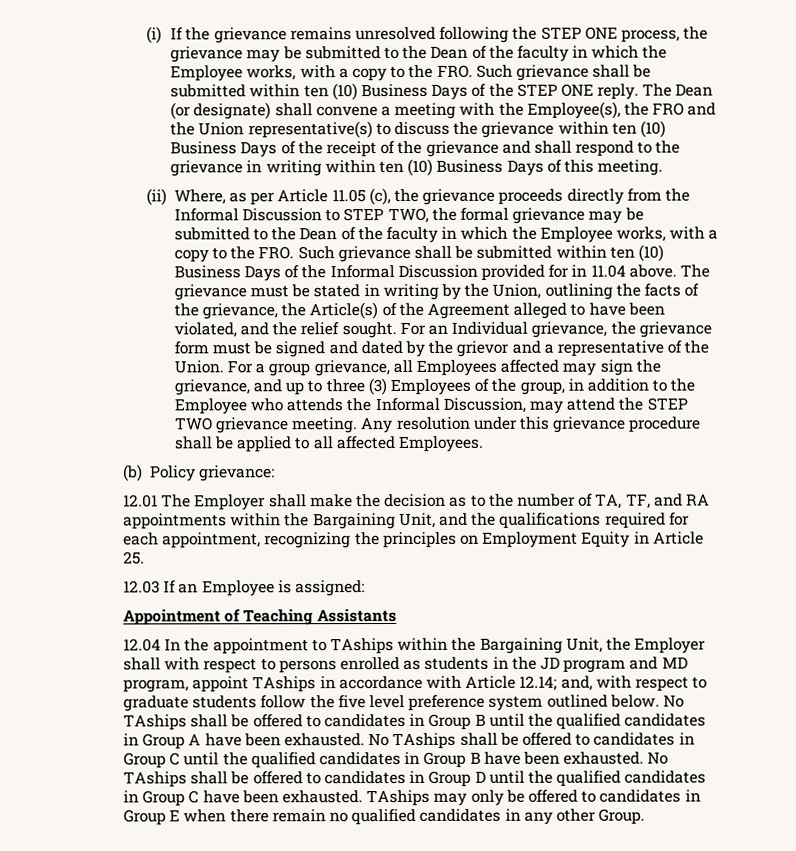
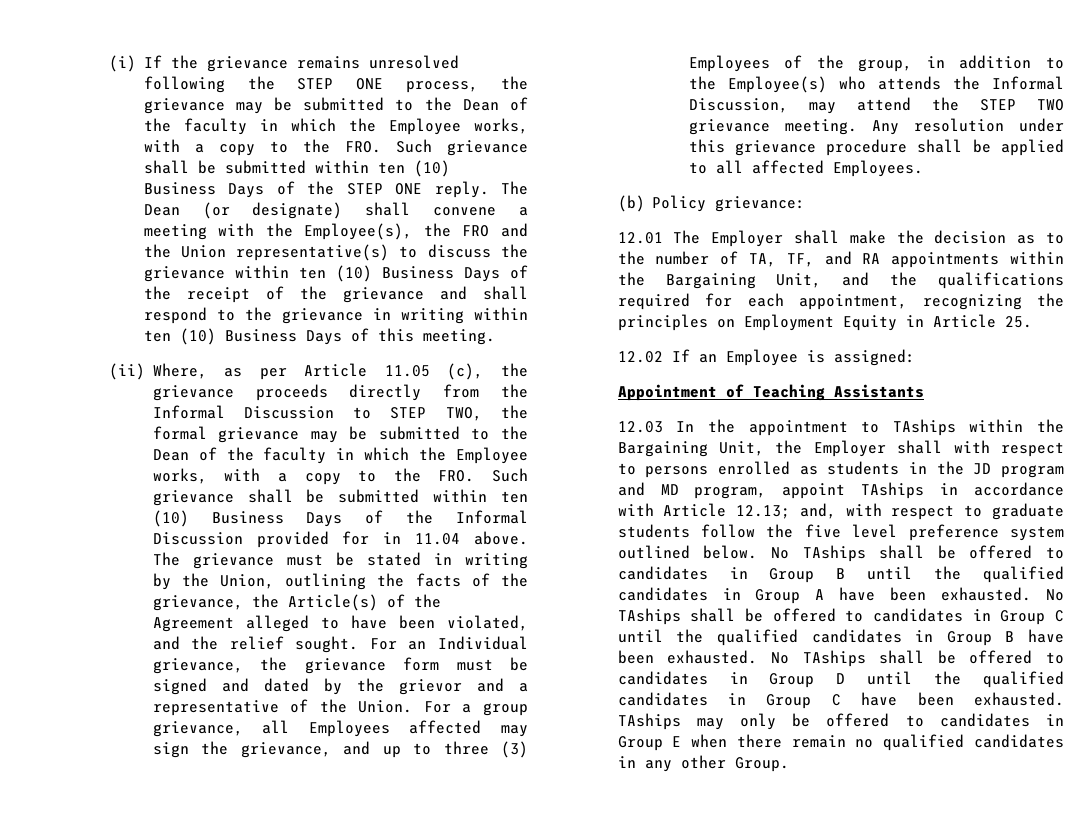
[173,398,247,415] Employee -> [727,76,827,93] Employee(s)
[123,580,161,594] 12.03 -> [617,351,663,363] 12.02
[123,638,162,652] 12.04 -> [617,421,663,433] 12.03
[519,675,558,691] 12.14; -> [736,505,791,519] 12.13;

